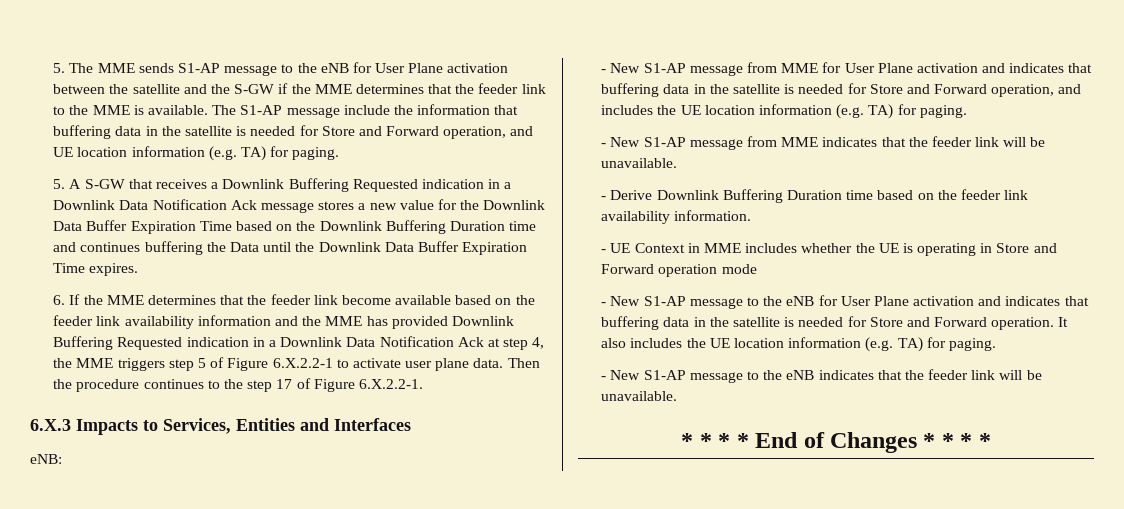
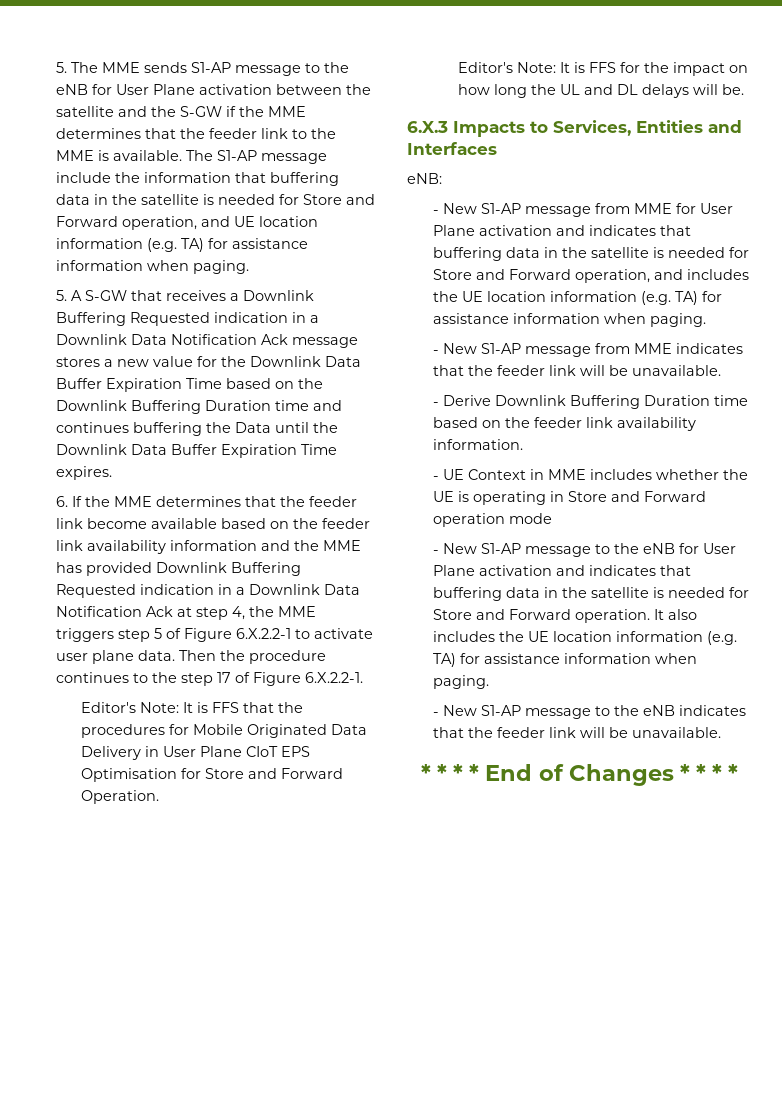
(290, 151) none -> [231,238,308,249] [55,260,189,271] assistance information when
(423, 384) none -> [81,702,304,713] [81,724,368,738] [81,746,311,760] [81,768,344,782] [81,790,160,804] [458,62,749,76] [458,84,745,98] // Editor's Note: It is FFS that the procedures for Mobile Originated Data Delivery in User Plane CIoT EPS Optimisation for Store and Forward Operation. // Editor's Note: It is FFS for the impact on how long the UL and DL delays will be.
(917, 109) none -> [432,313,646,324] assistance information when
(946, 342) none -> [483,653,697,664] assistance information when

